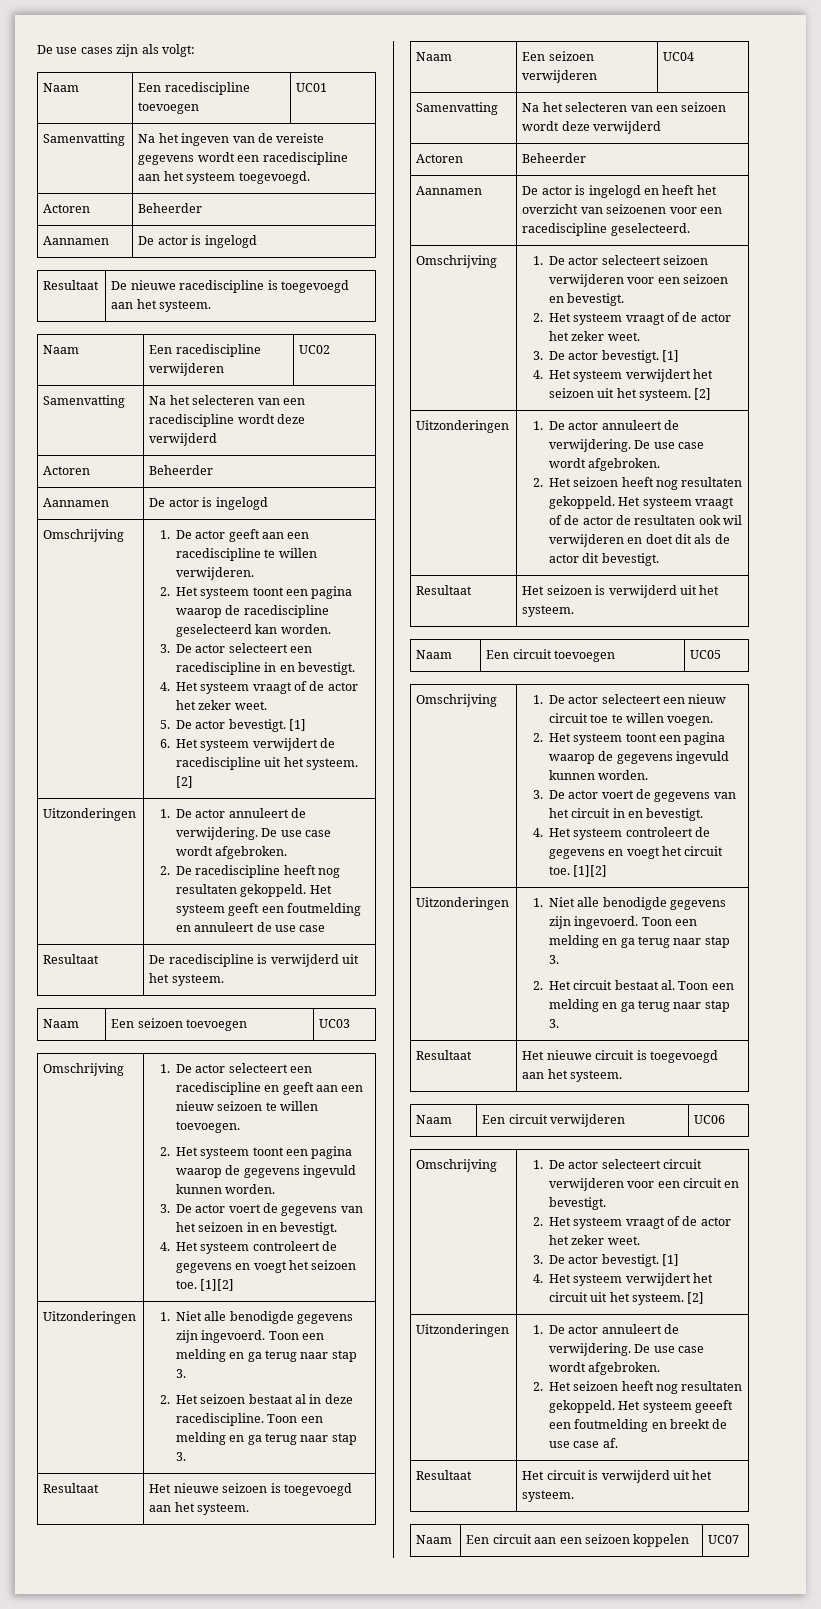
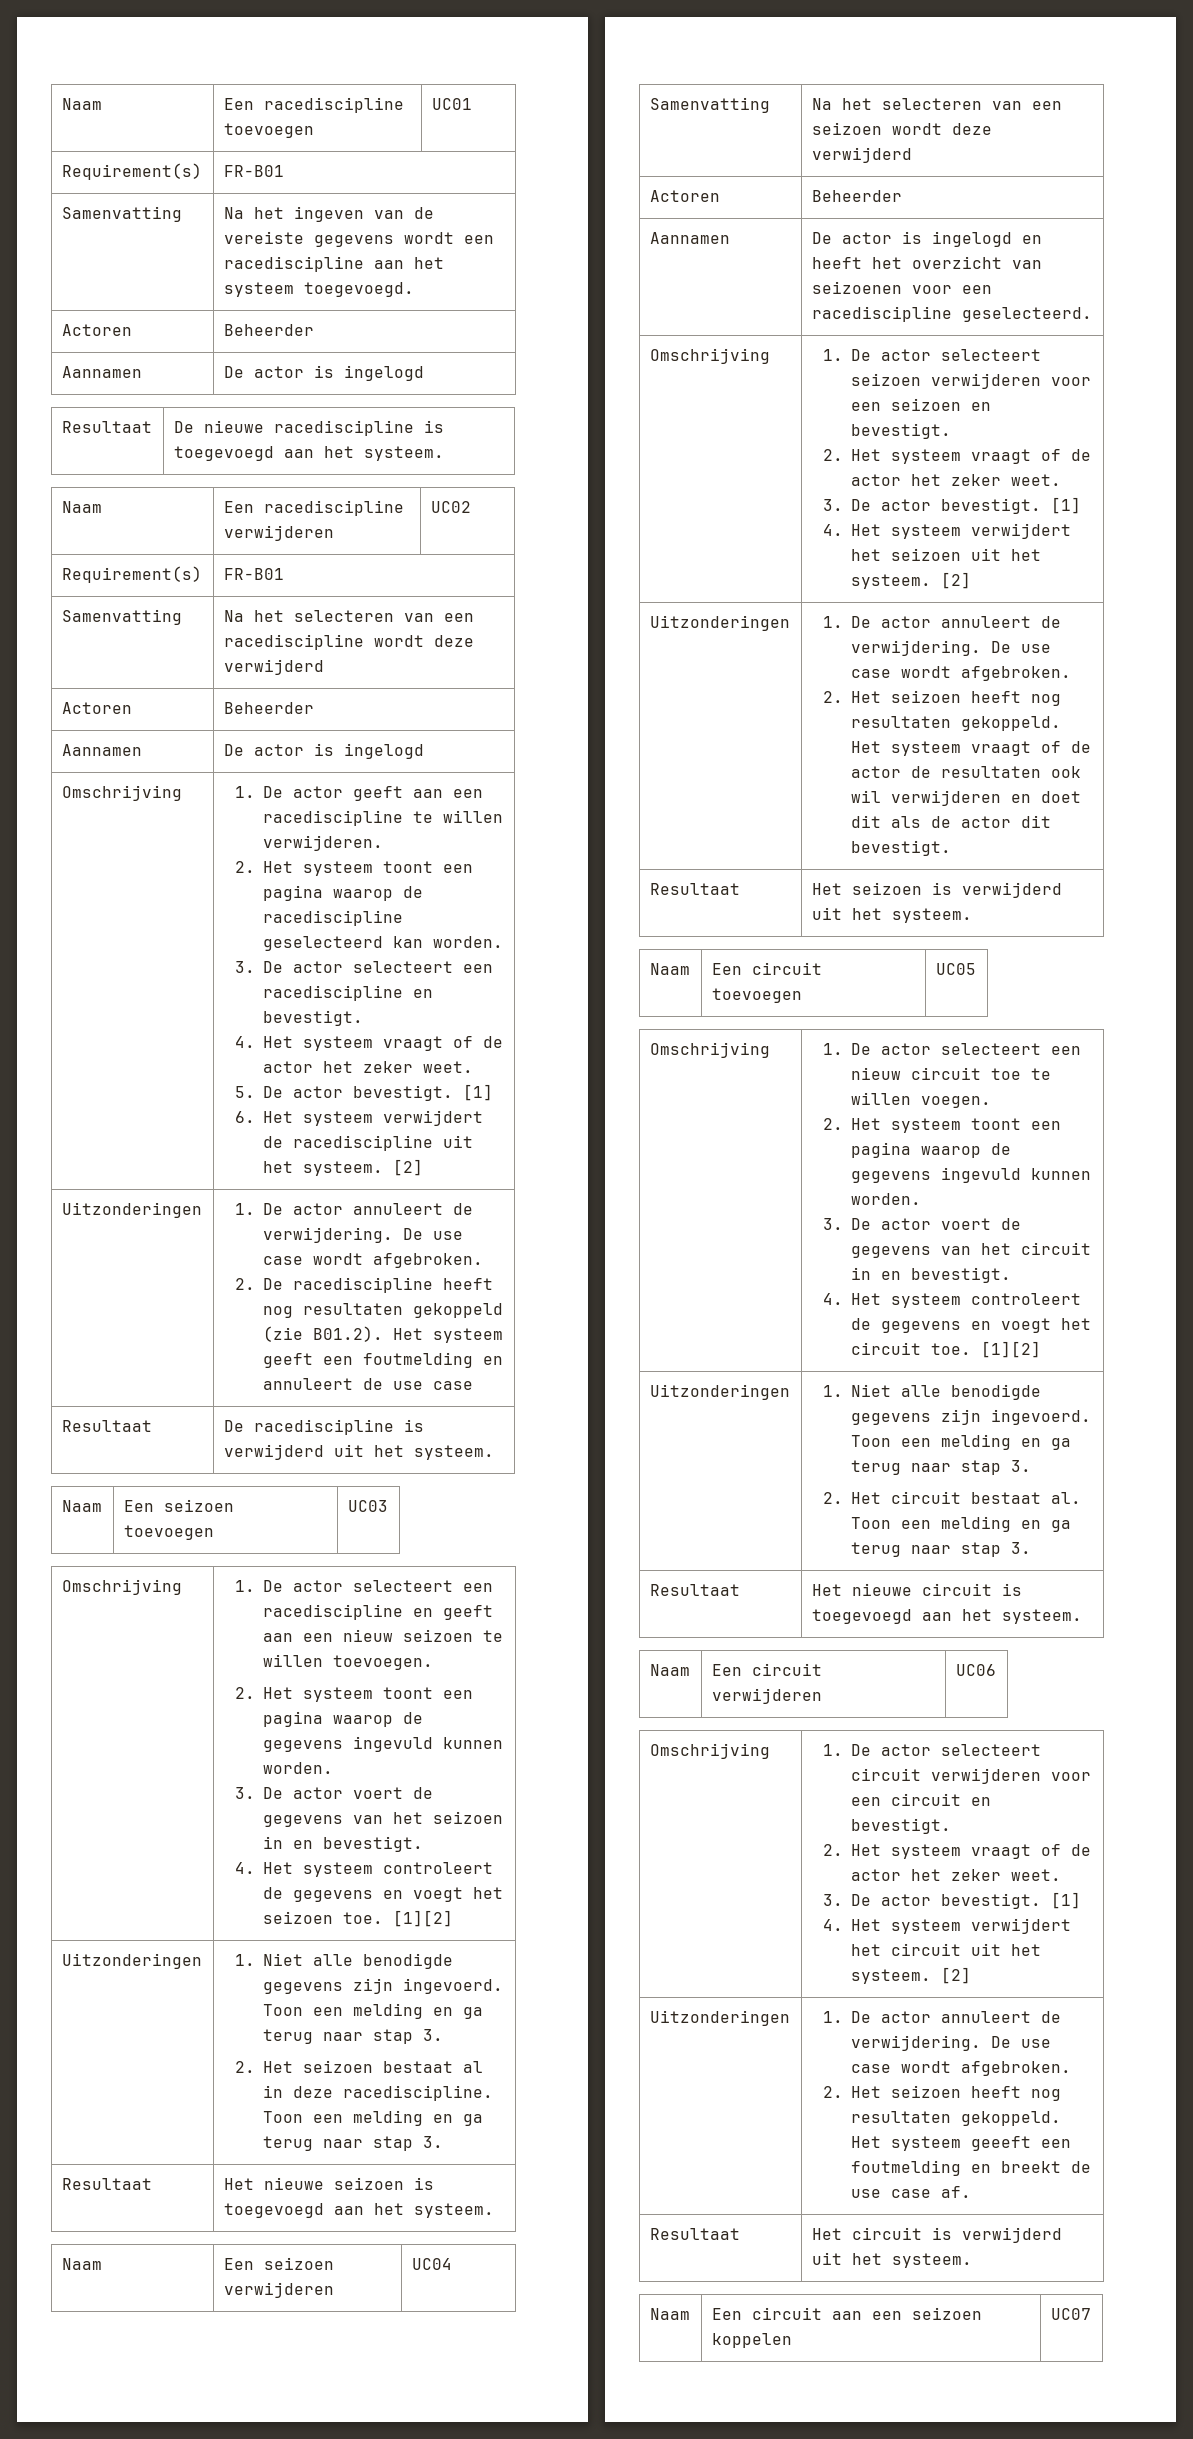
[37,44,195,57] De use cases zijn als volgt: // -> (61, 104) none
(328, 87) none -> [61,163,202,180] [223,165,284,177] // Requirement(s) | FR-B01
(331, 349) none -> [61,566,202,583] [223,568,284,580] // Requirement(s) | FR-B01
[264,662,277,672] in -> (403, 993) none
[240,884,307,897] gekoppeld. -> [412,1303,503,1318] [262,1326,383,1342] gekoppeld (zie B01.2).

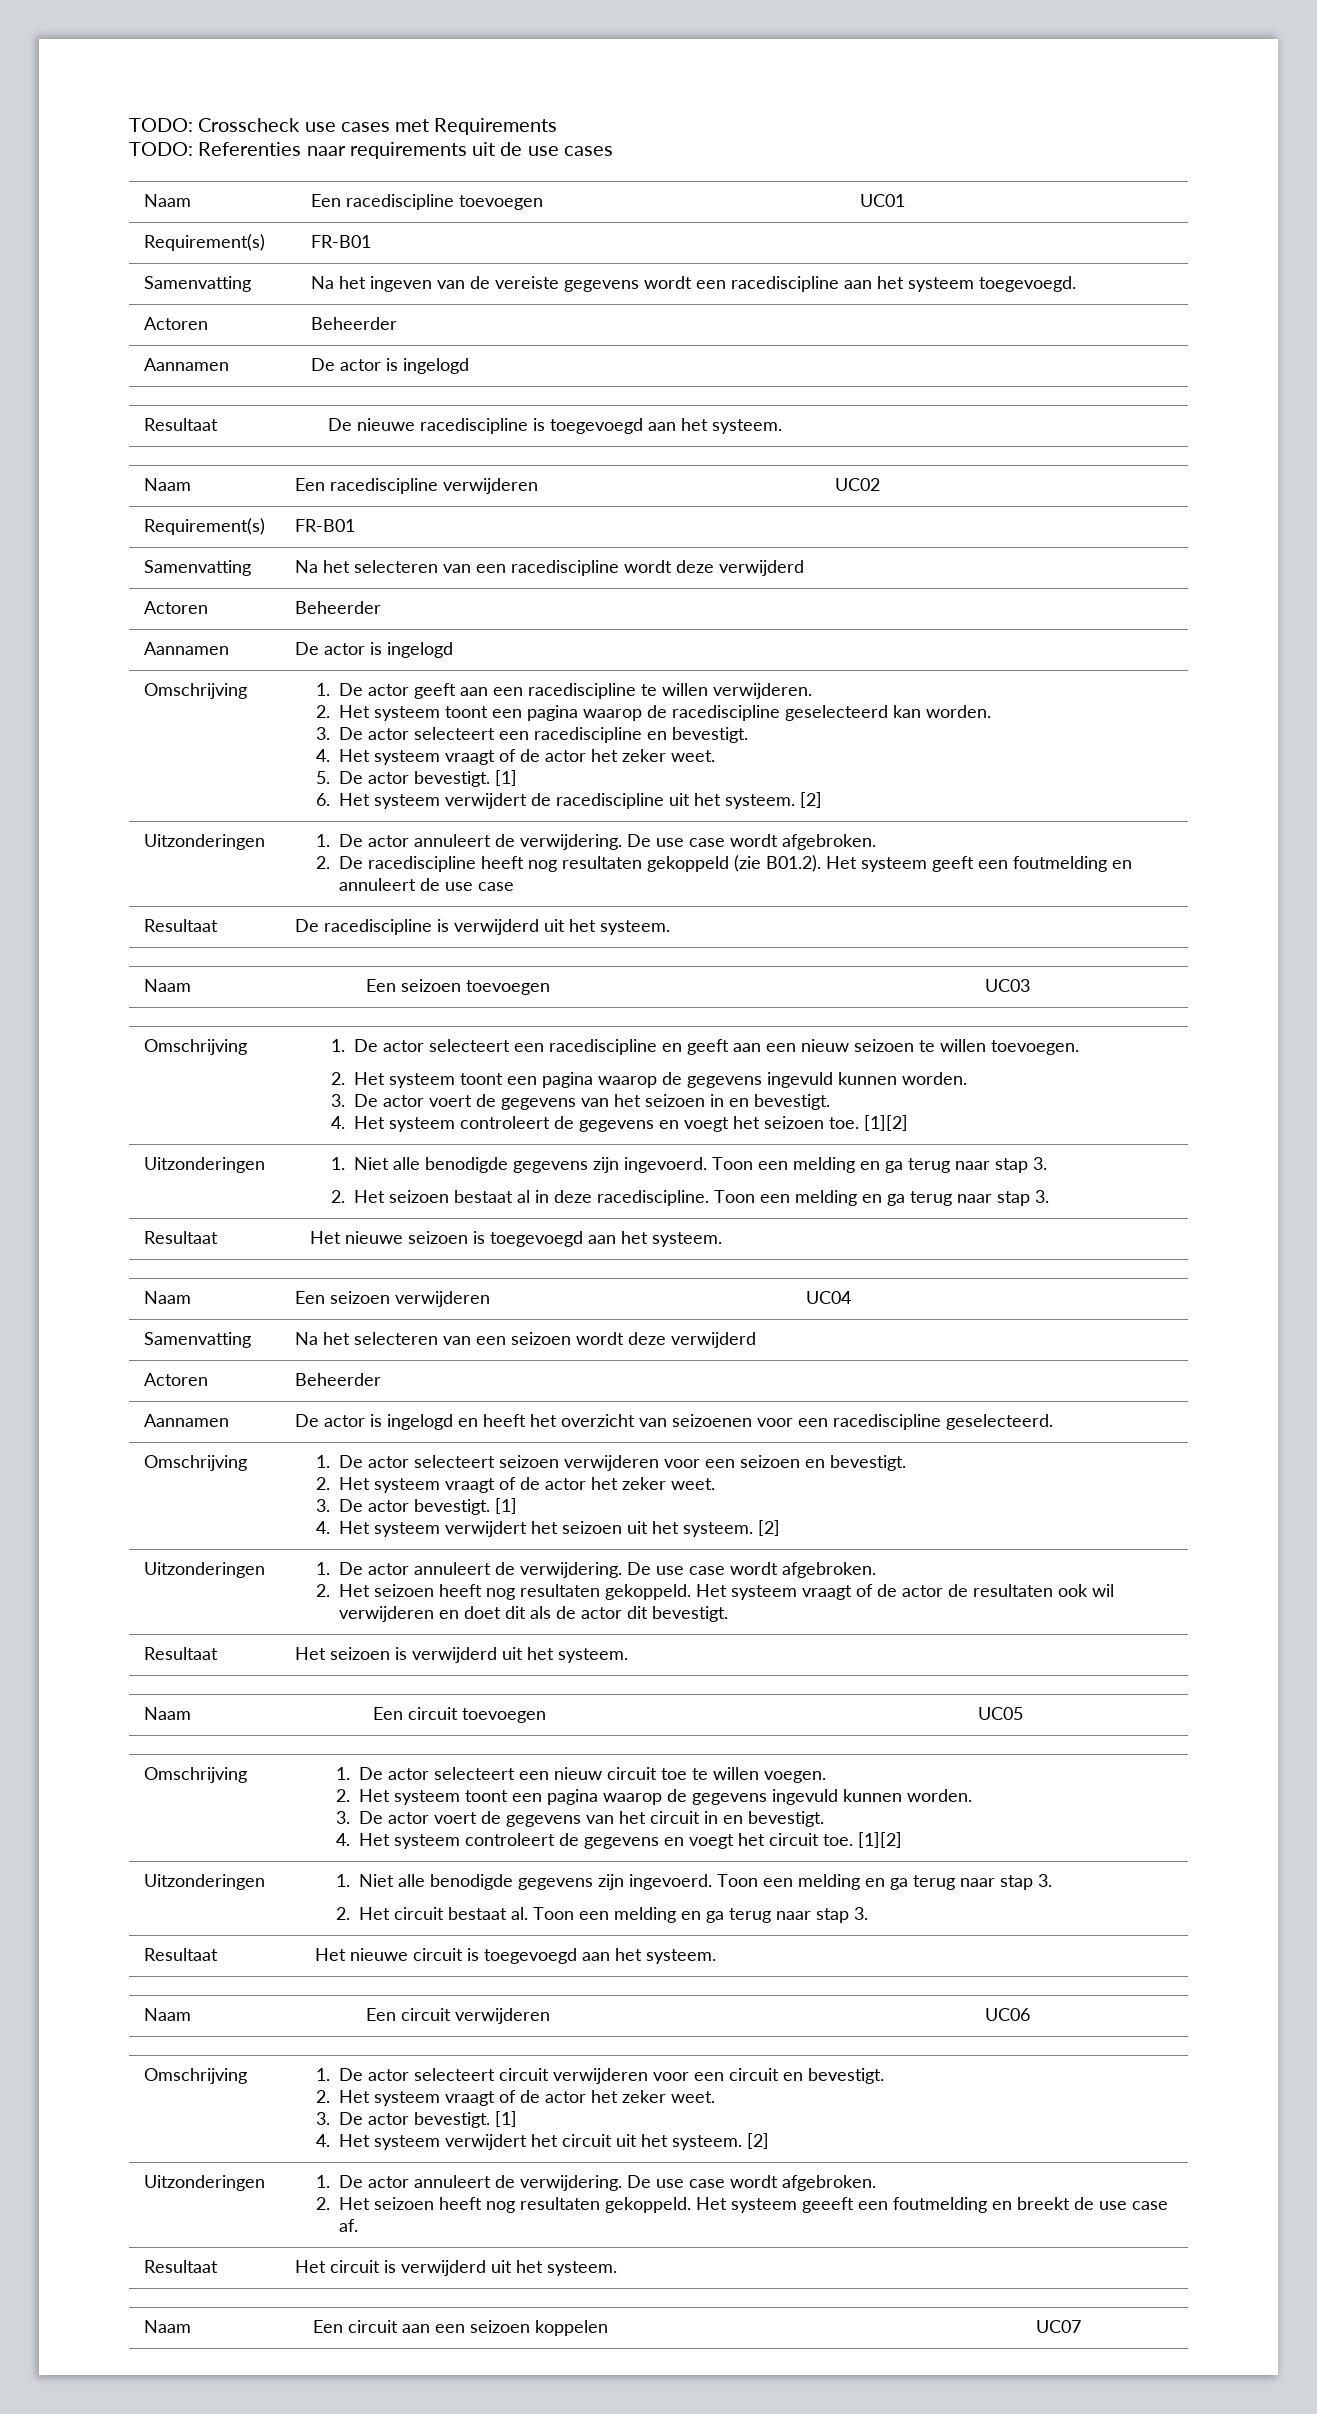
(61, 104) none -> [129,118,558,135] [129,142,613,159] TODO: Crosscheck use cases met Requirements // TODO: Referenties naar requirements uit de use cases //

